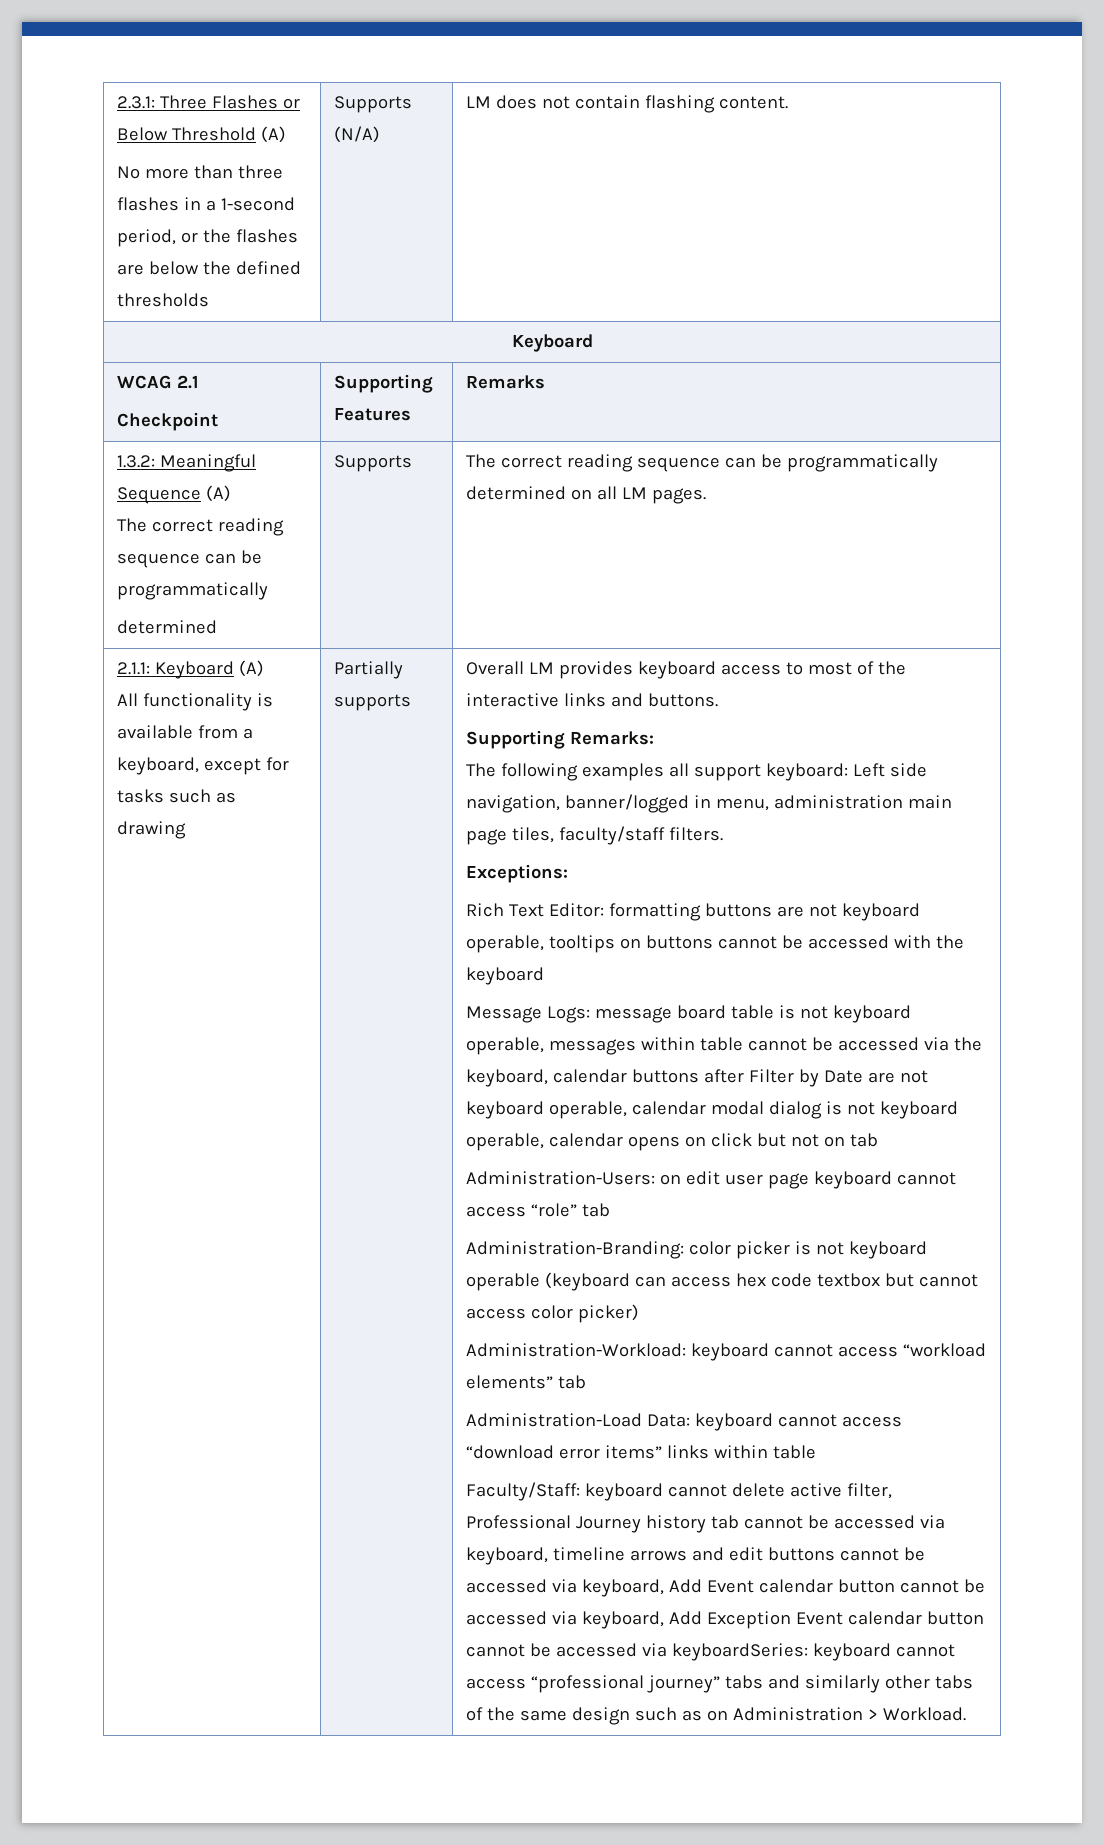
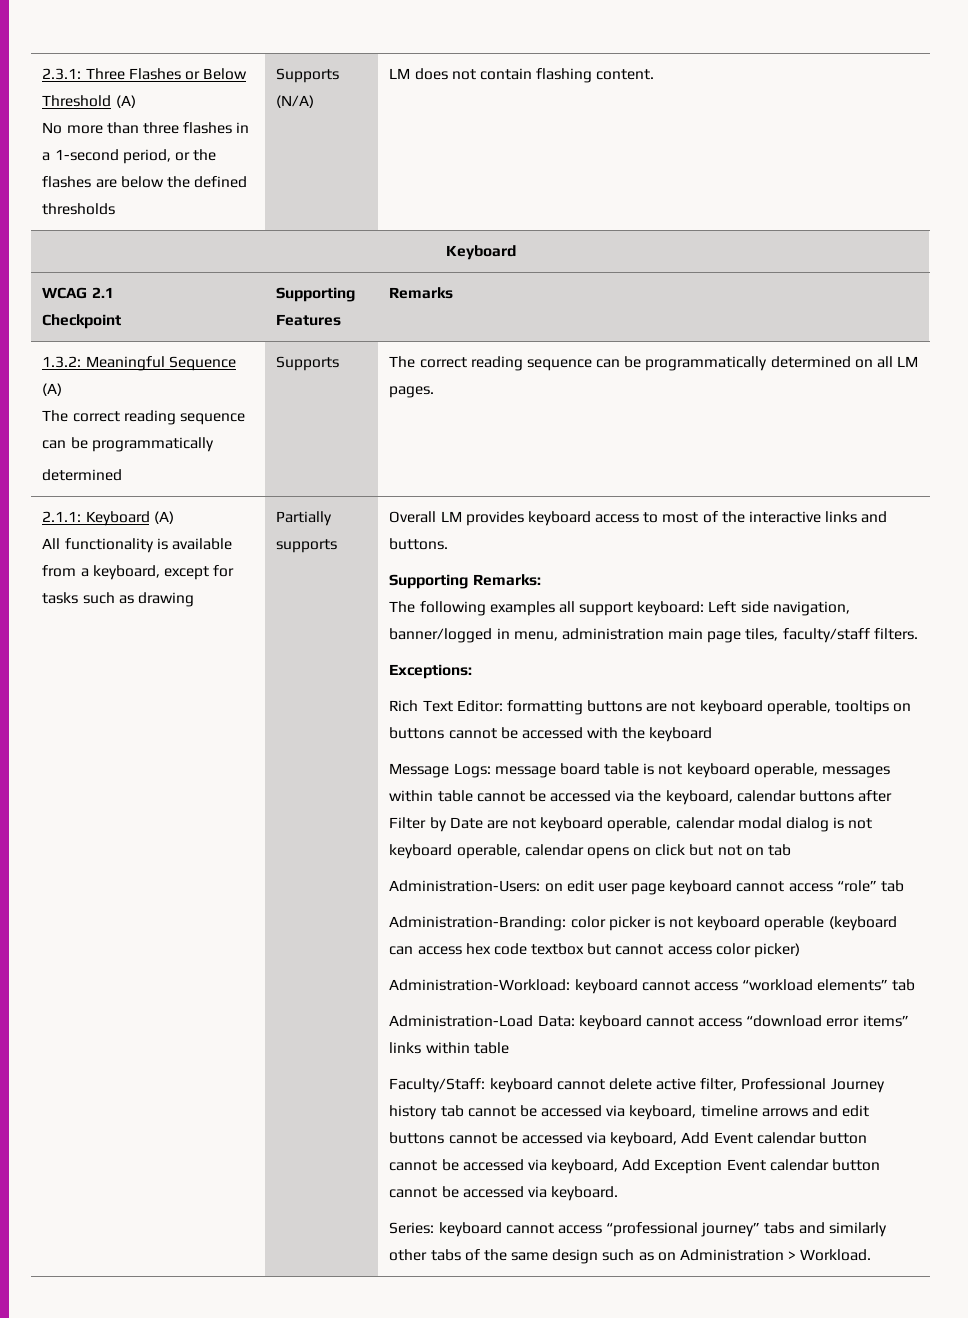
[672,1643,809,1661] keyboardSeries: -> [551,1186,619,1201] [389,1222,435,1234] keyboard. // Series:

